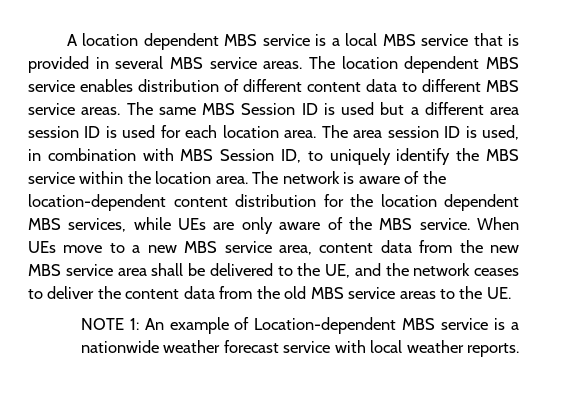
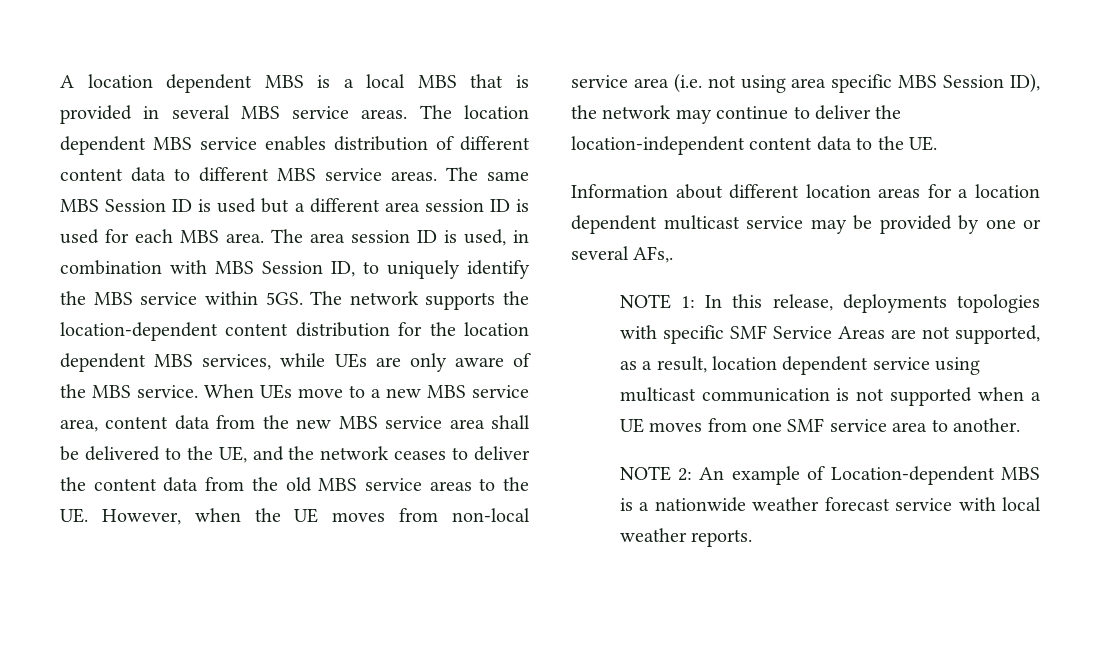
[262,34,310,46] service -> (304, 81) none
[421,34,469,46] service -> (457, 81) none
[222,125,279,138] location -> [180,230,219,243] MBS
[127,171,420,184] the location area. The network is aware of -> [265,291,496,310] 5GS. The network supports
[80,318,139,330] // NOTE 1: -> [101,508,530,525] [571,73,1040,93] [571,105,902,124] [571,136,937,155] [571,184,1040,199] [571,215,1041,234] [571,246,674,263] [619,294,1040,313] [619,325,1040,344] [619,356,981,375] [619,387,1041,406] [619,418,1020,433] [619,466,693,481] However, when the UE moves from non-local service area (i.e. not using area specific MBS Session ID), the network may continue to deliver the location-independent content data to the UE. // Information about different location areas for a location dependent multicast service may be provided by one or several AFs,. // NOTE 1: In this release, deployments topologies with specific SMF Service Areas are not supported, as a result, location dependent service using multicast communication is not supported when a UE moves from one SMF service area to another. // NOTE 2:
[441,318,489,330] service -> (1040, 473) none

